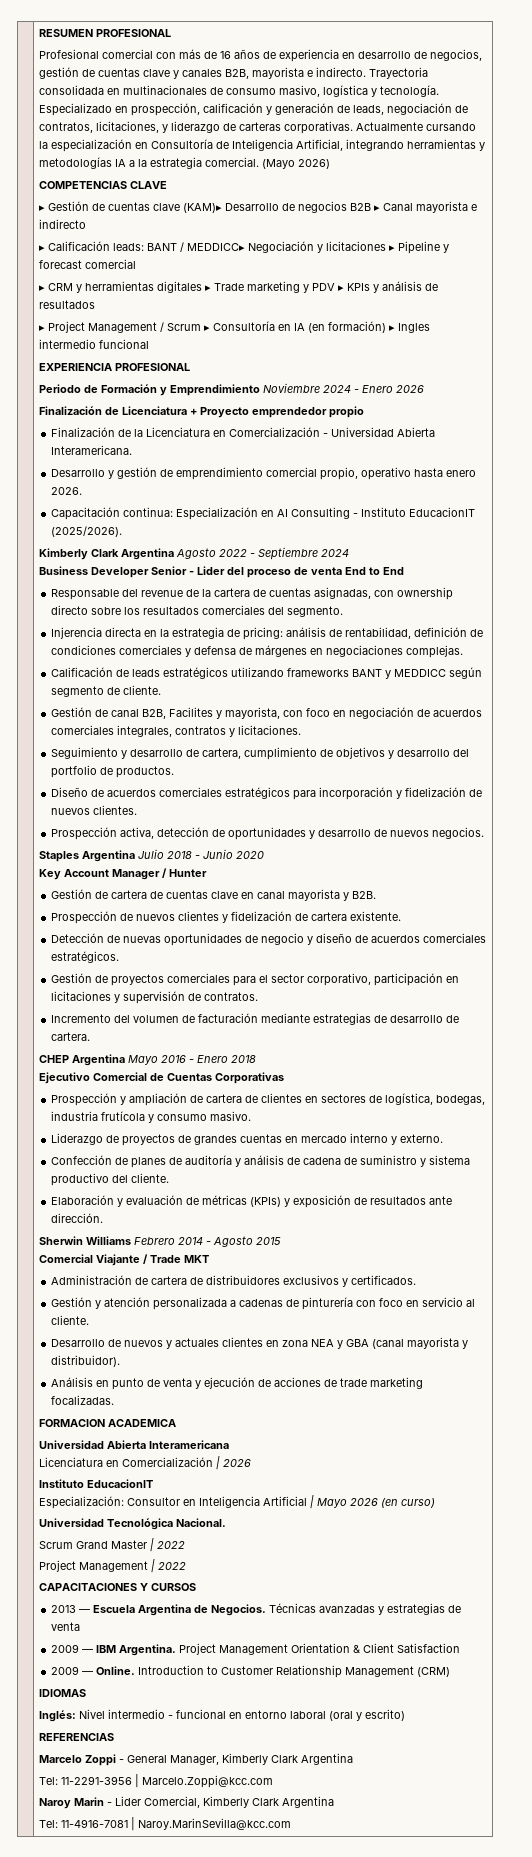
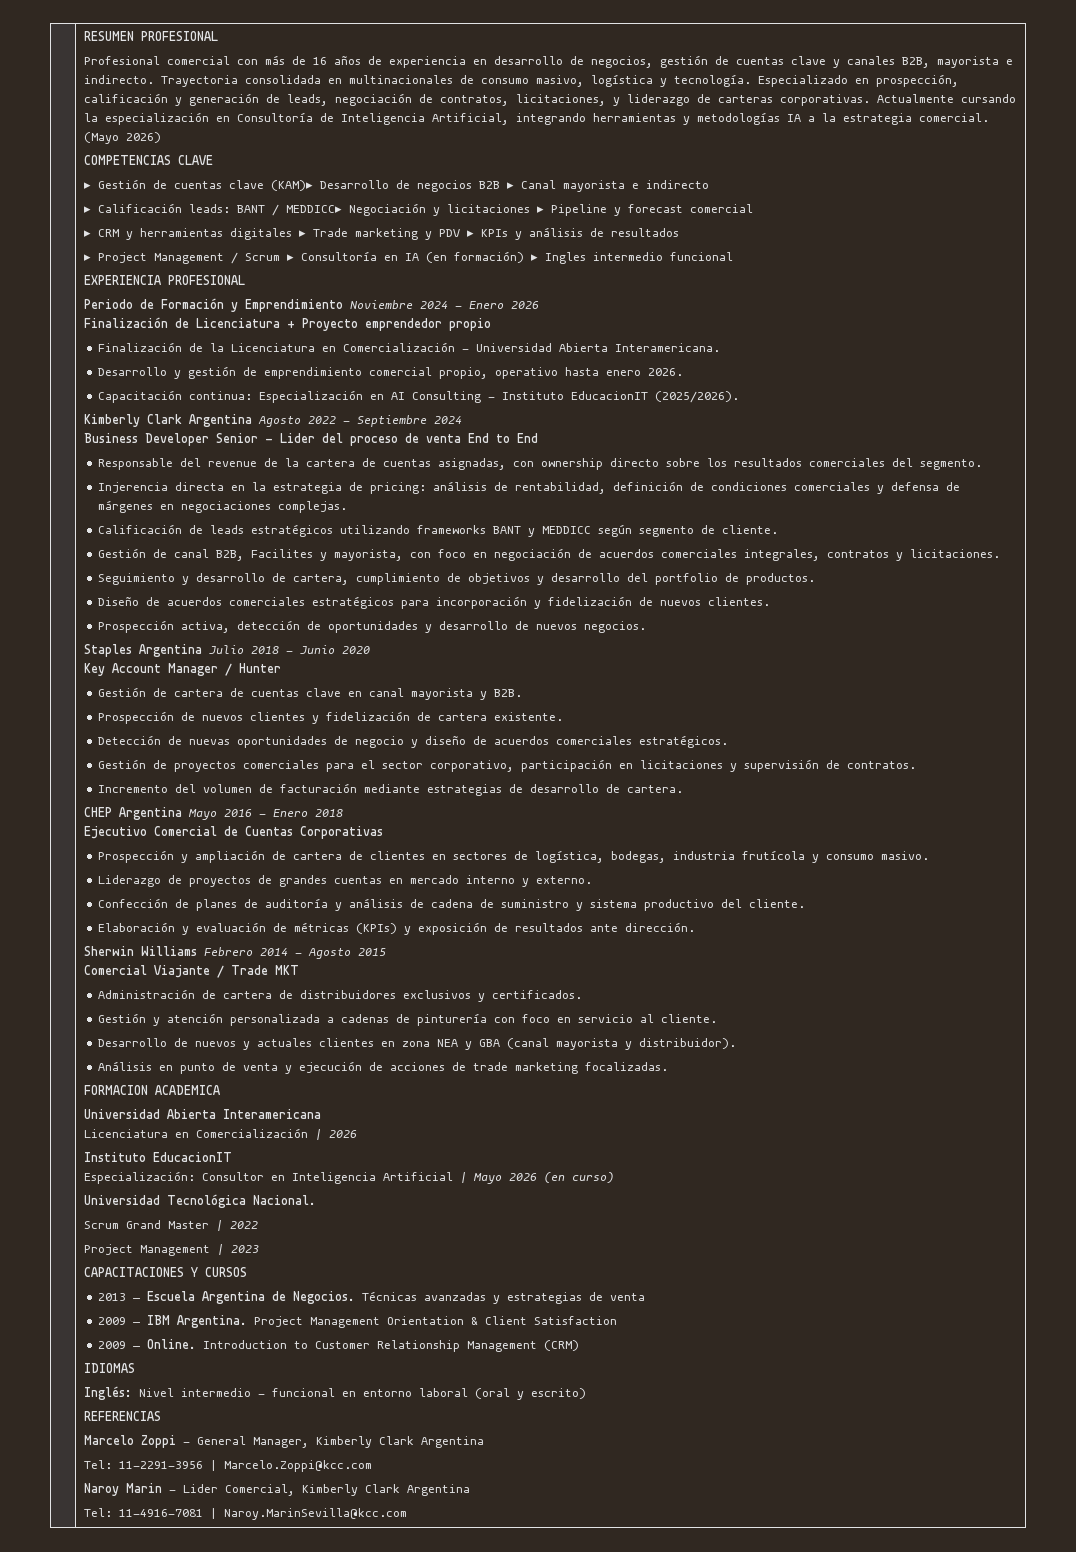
[157,1562,186,1570] 2022 -> [231,1245,260,1253] 2023

